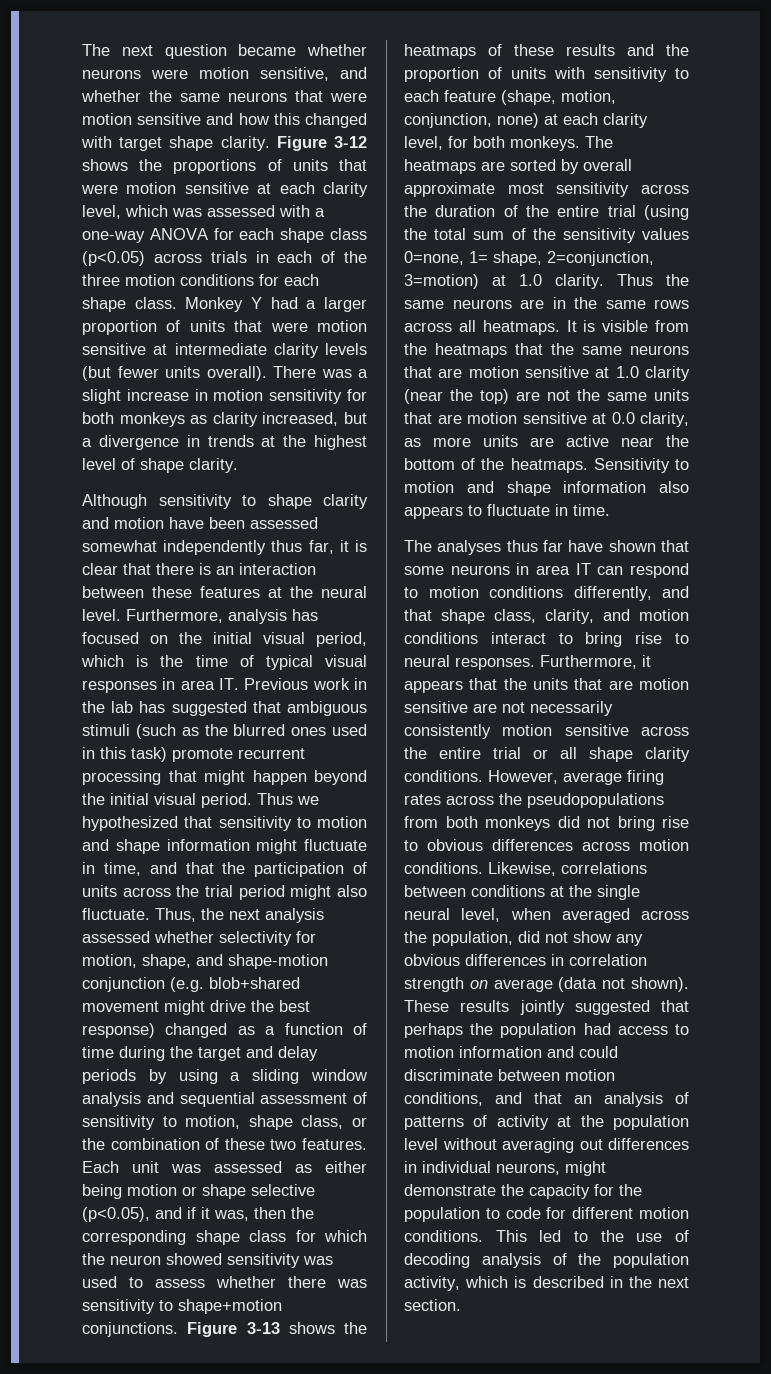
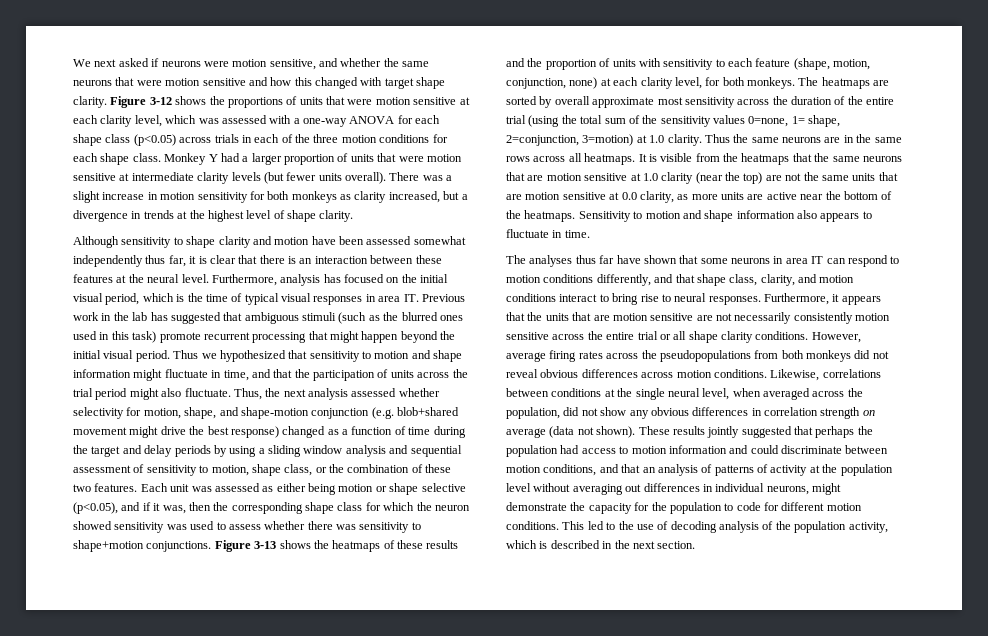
[82,44,367,59] The next question became whether -> [73,58,160,67] We next asked if
[617,816,689,831] [404,840,418,851] bring rise to -> [506,369,538,378] reveal

